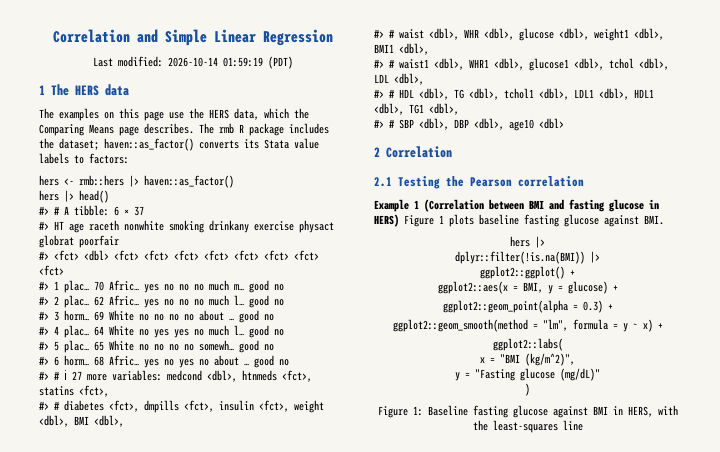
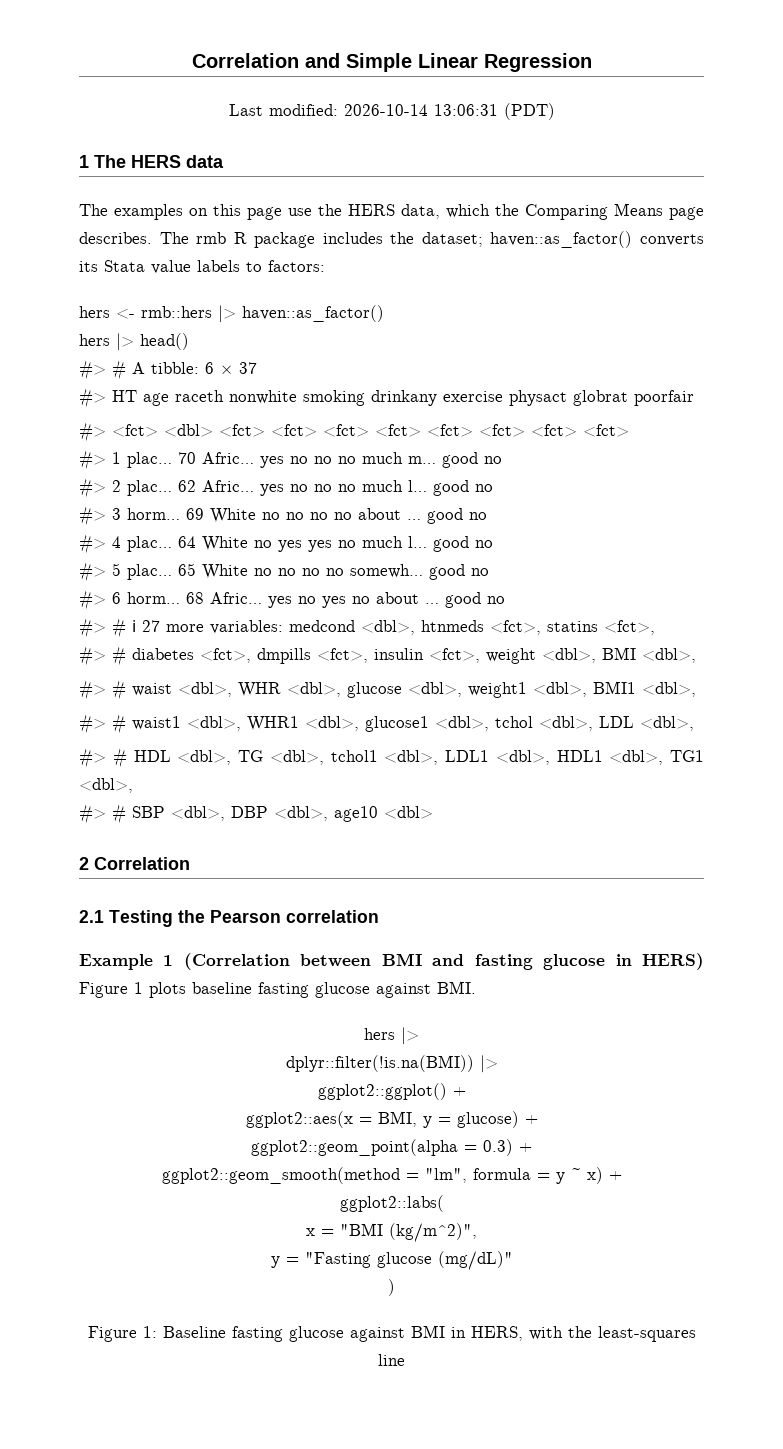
[222,57,263,67] 01:59:19 -> [433,104,498,116] 13:06:31

